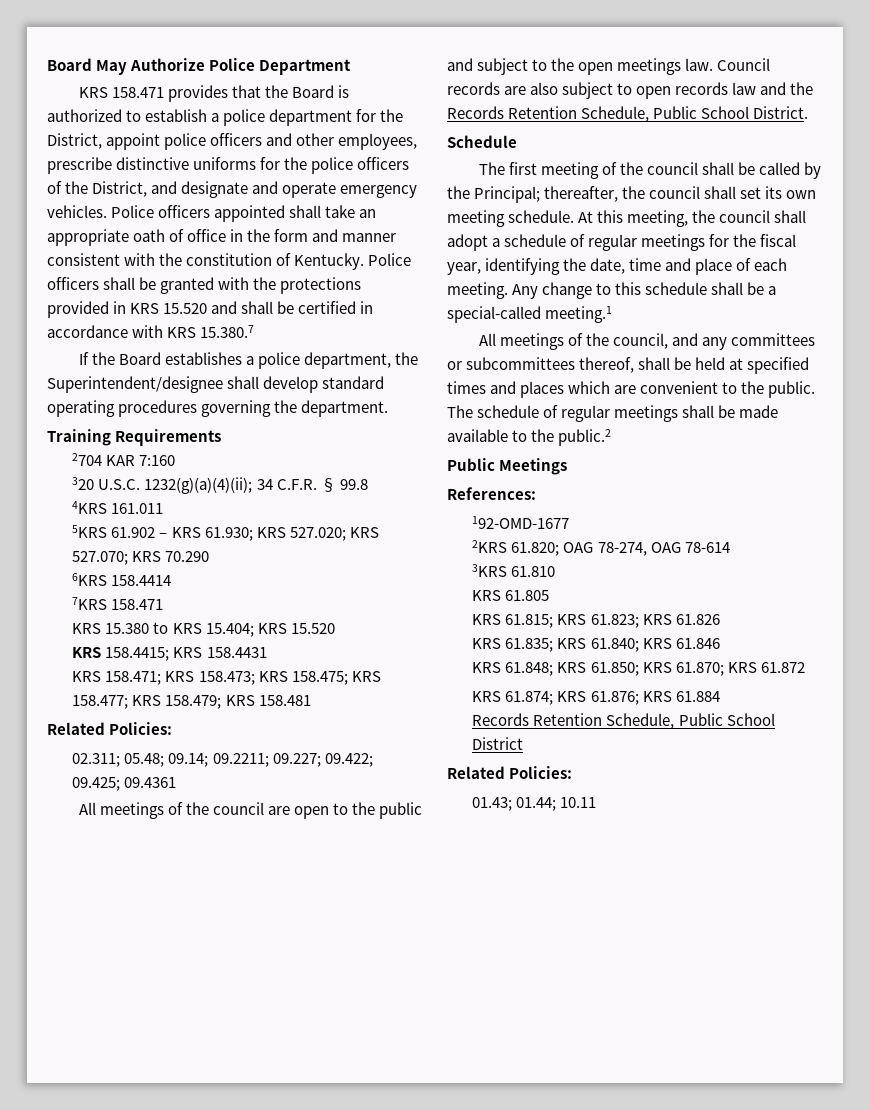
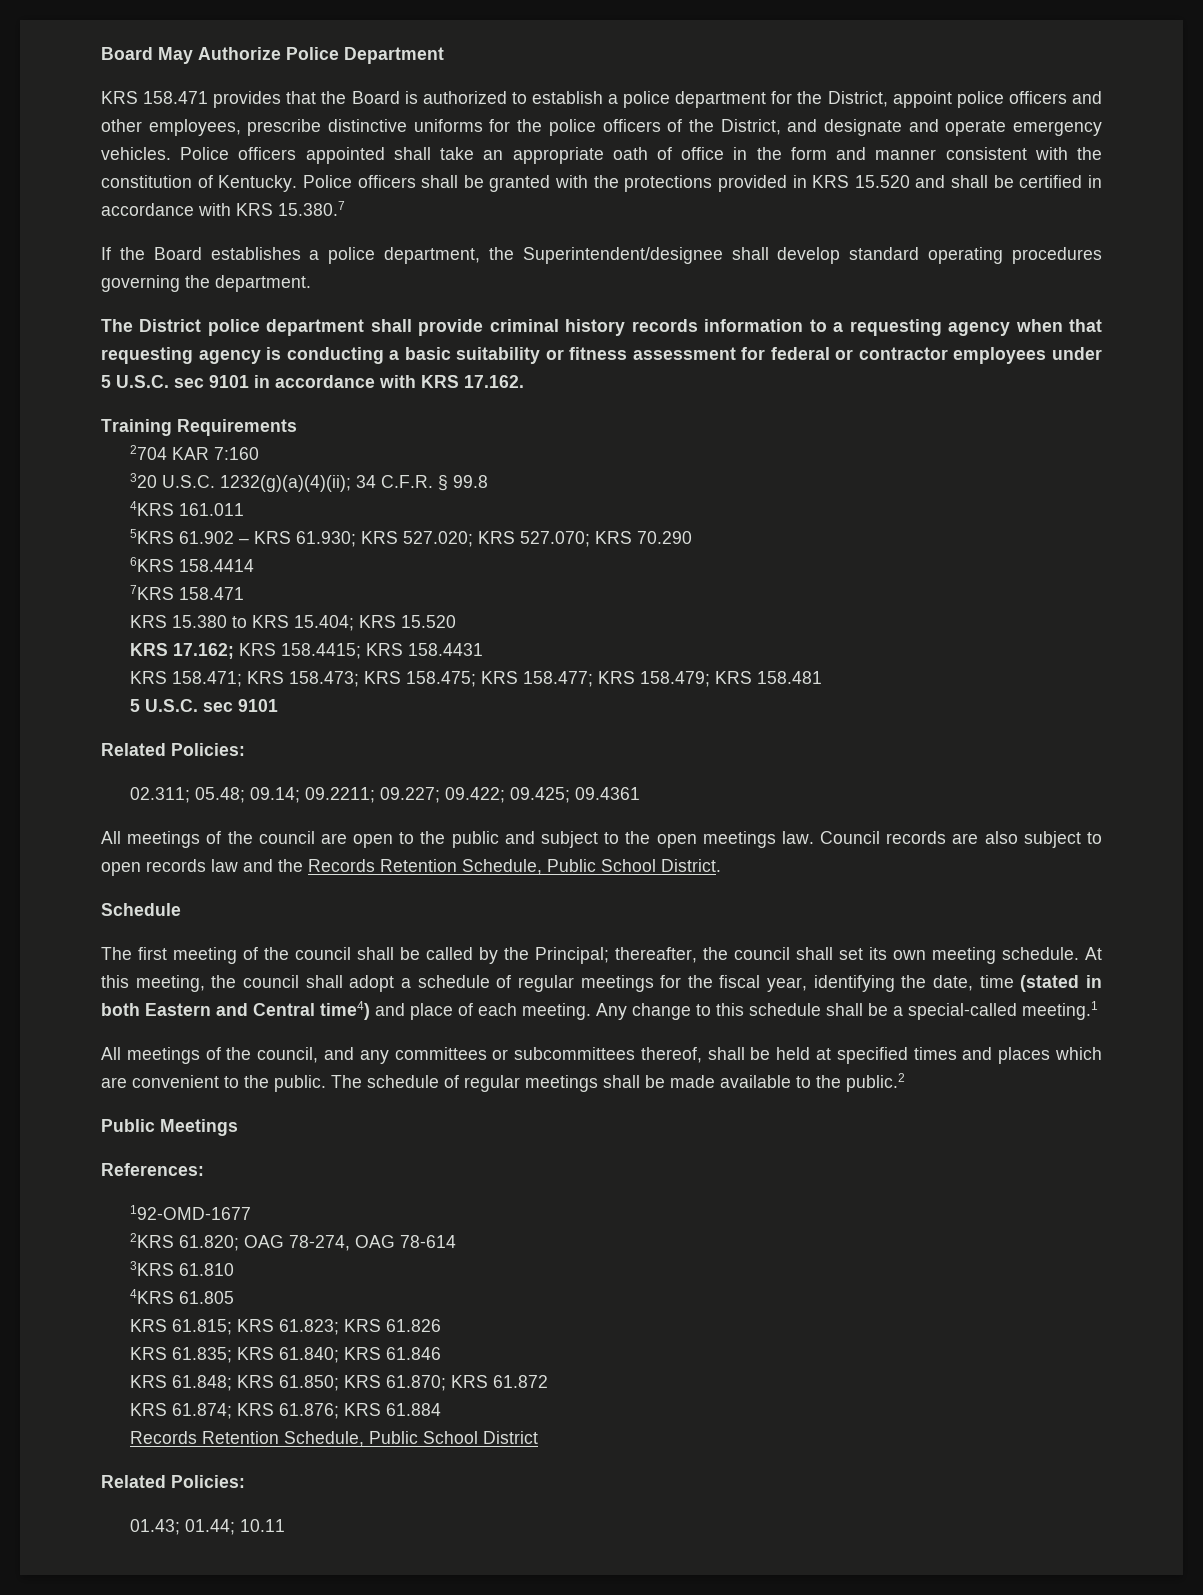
(389, 408) none -> [101,319,1102,336] [101,347,1102,364] [101,375,524,388] // The District police department shall provide criminal history records information to a requesting agency when that requesting agency is conducting a basic suitability or fitness assessment for federal or contractor employees under 5 U.S.C. sec 9101 in accordance with KRS 17.162.
(102, 652) none -> [173,643,277,659] 17.162; KRS
(311, 700) none -> [130,699,279,712] // 5 U.S.C. sec 9101
(662, 264) none -> [1020,975,1102,992] [101,1001,370,1020] (stated in both Eastern and Central time4)
[472,590,502,601] KRS -> [130,1289,175,1304] 4KRS

